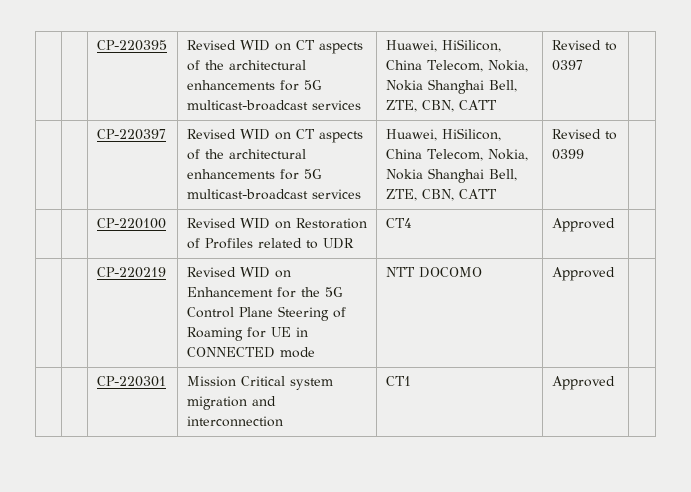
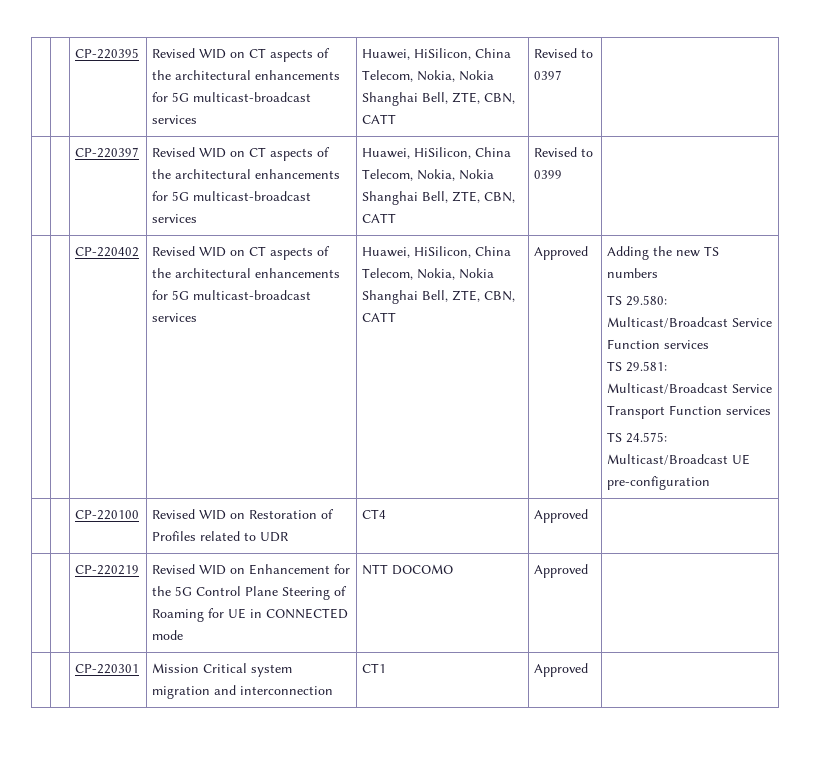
(584, 154) none -> [75,247,140,257] [152,246,331,260] [152,268,341,278] [152,290,312,300] [152,313,198,322] [362,246,512,258] [362,268,495,280] [362,290,516,304] [362,312,397,322] [534,246,589,260] [607,246,720,260] [607,268,659,278] [607,295,668,306] [607,317,773,328] [607,339,710,349] [607,361,668,372] [607,383,773,394] [607,405,772,419] [607,432,668,443] [607,454,751,465] [607,476,711,490] // | | CP-220402 | Revised WID on CT aspects of the architectural enhancements for 5G multicast-broadcast services | Huawei, HiSilicon, China Telecom, Nokia, Nokia Shanghai Bell, ZTE, CBN, CATT | Approved | Adding the new TS numbers // TS 29.580: Multicast/Broadcast Service Function services // TS 29.581: Multicast/Broadcast Service Transport Function services // TS 24.575: Multicast/Broadcast UE pre-configuration

